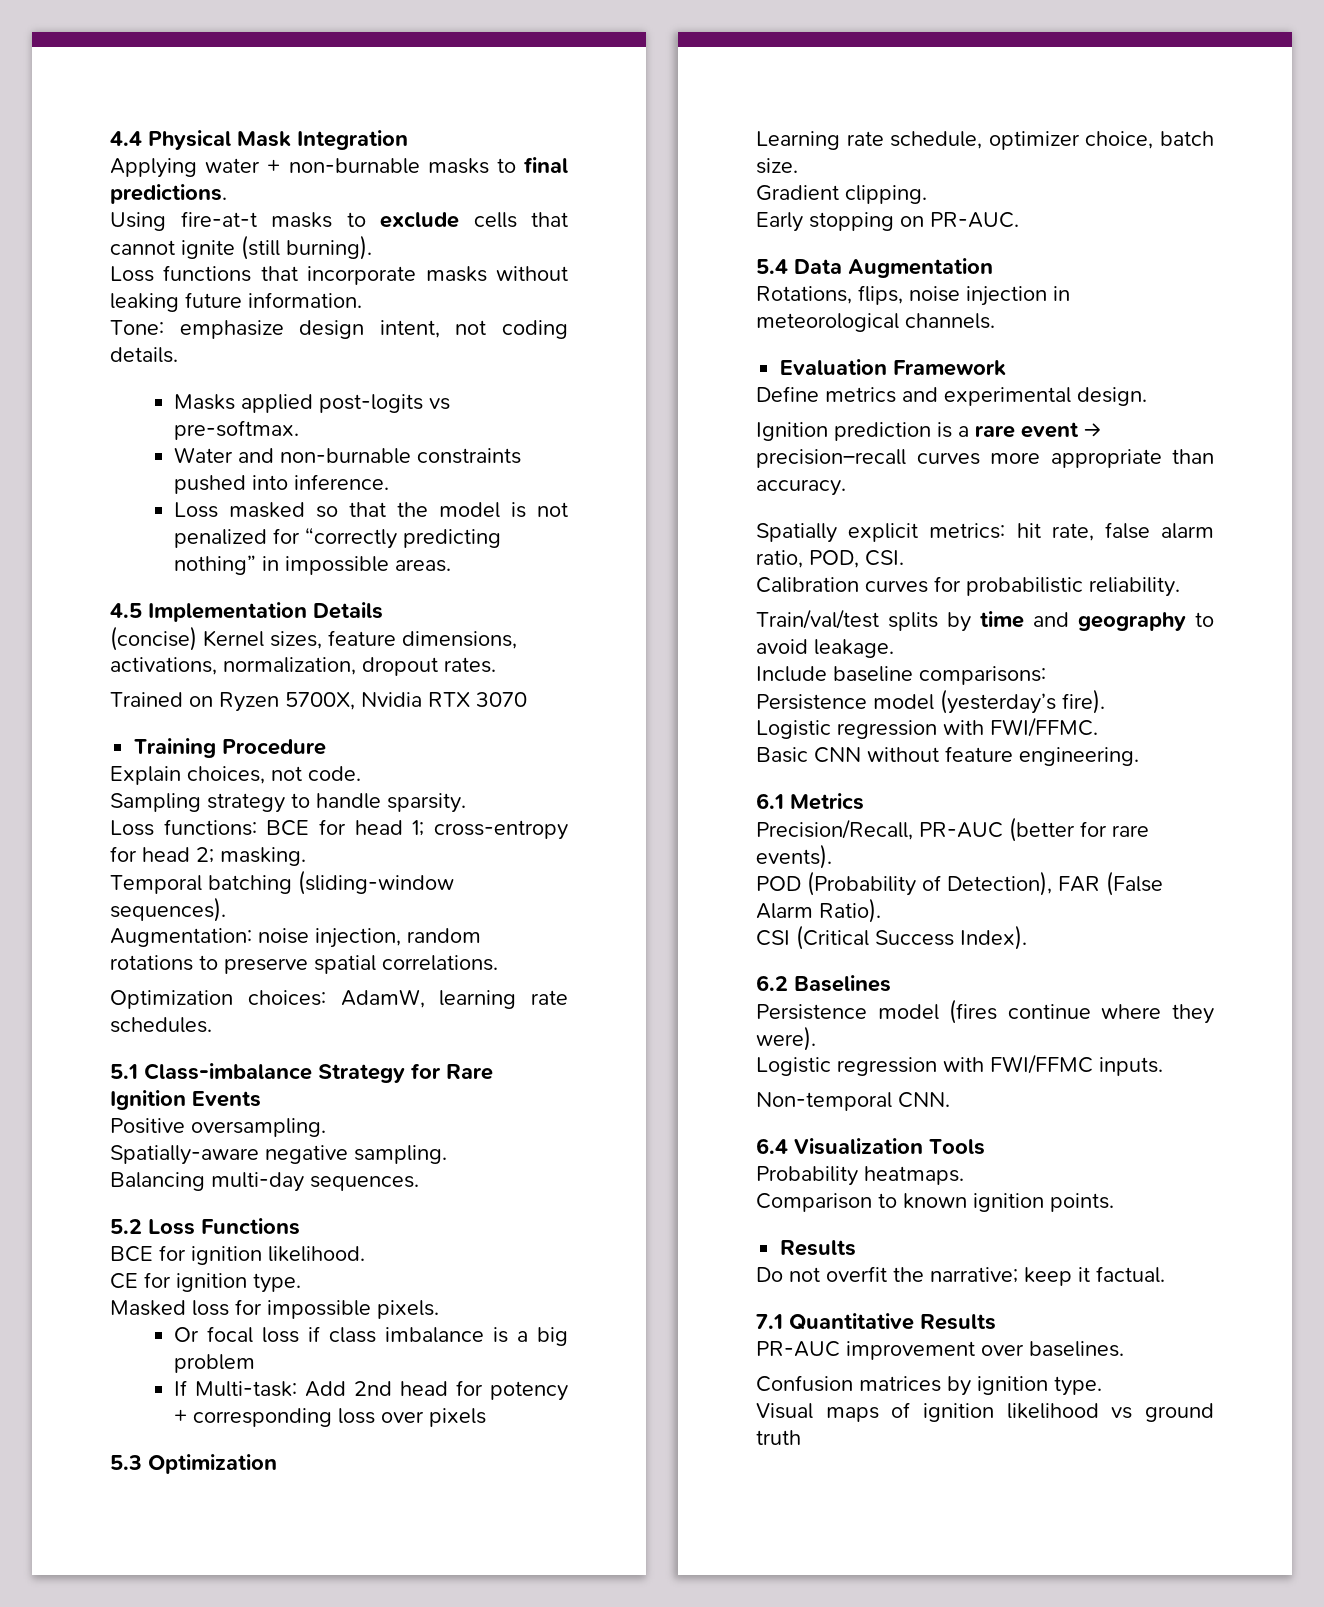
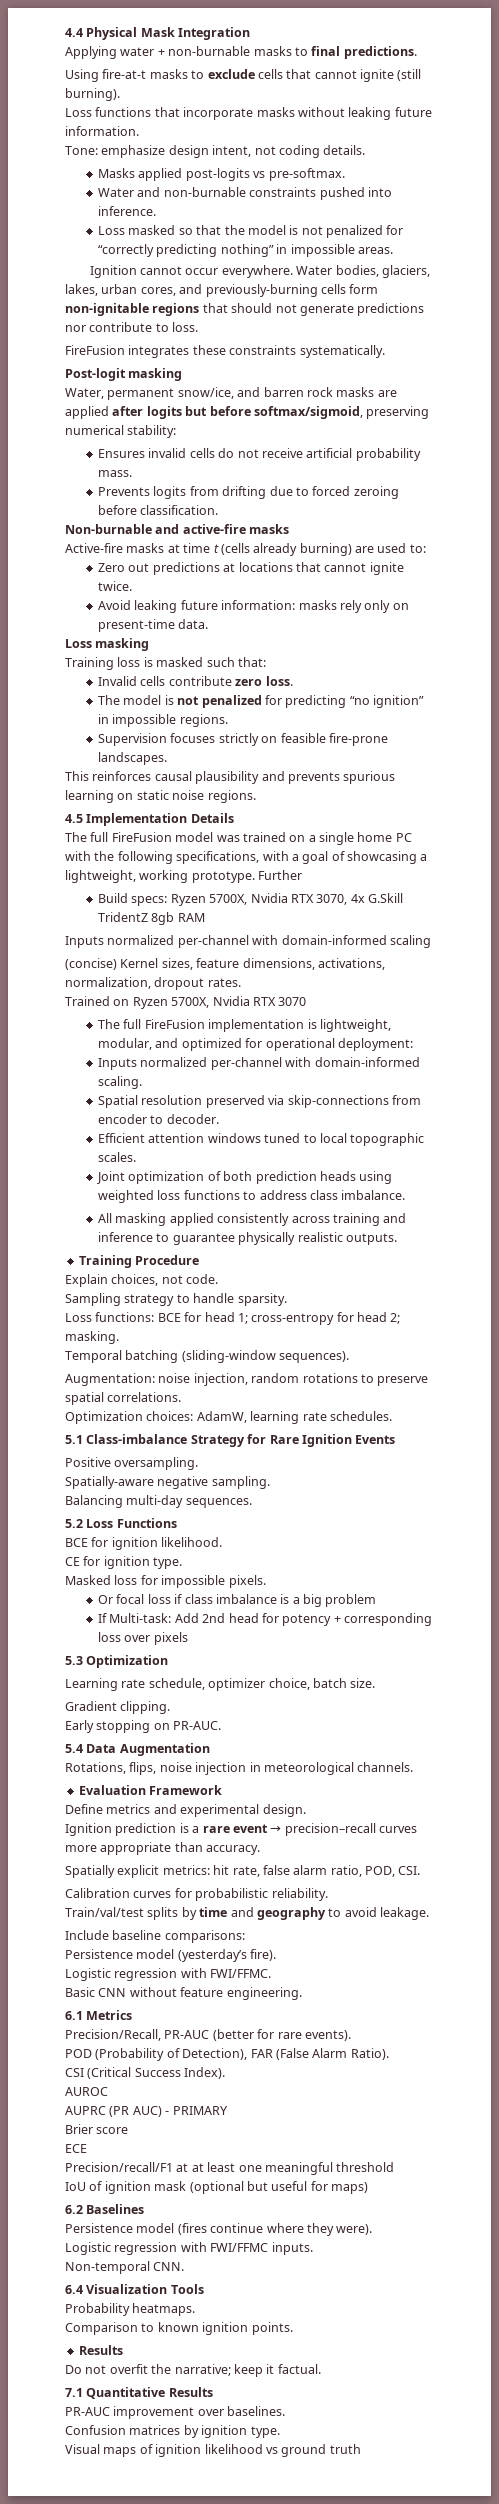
[110,602,383,622] 4.5 Implementation Details -> [89,265,430,278] [65,284,379,297] [65,303,425,316] [65,322,199,332] [65,345,385,358] [65,368,183,381] [65,387,397,400] [65,406,430,419] [65,425,177,438] [98,448,421,461] [98,470,133,477] [98,486,399,499] [98,505,219,515] [65,524,290,534] [65,543,426,556] [98,562,404,575] [98,581,133,591] [98,600,409,613] [98,619,209,632] [65,638,150,651] [65,657,266,670] [98,676,293,686] [98,695,425,708] [98,714,228,727] [98,733,388,746] [98,752,168,765] [65,771,396,784] [65,790,256,803] [65,813,234,826] [65,832,412,845] [65,851,428,864] [65,870,303,883] [98,893,404,906] [98,912,205,925] [65,935,431,948] Ignition cannot occur everywhere. Water bodies, glaciers, lakes, urban cores, and previously-burning cells form non-ignitable regions that should not generate predictions nor contribute to loss. // FireFusion integrates these constraints systematically. // Post-logit masking // Water, permanent snow/ice, and barren rock masks are applied after logits but before softmax/sigmoid, preserving numerical stability: // Ensures invalid cells do not receive artificial probability mass. // Prevents logits from drifting due to forced zeroing before classification. // Non-burnable and active-fire masks // Active-fire masks at time t (cells already burning) are used to: // Zero out predictions at locations that cannot ignite twice. // Avoid leaking future information: masks rely only on present-time data. // Loss masking // Training loss is masked such that: // Invalid cells contribute zero loss. // The model is not penalized for predicting “no ignition” in impossible regions. // Supervision focuses strictly on feasible fire-prone landscapes. // This reinforces causal plausibility and prevents spurious learning on static noise regions. // 4.5 Implementation Details // The full FireFusion model was trained on a single home PC with the following specifications, with a goal of showcasing a lightweight, working prototype. Further // Build specs: Ryzen 5700X, Nvidia RTX 3070, 4x G.Skill TridentZ 8gb RAM // Inputs normalized per-channel with domain-informed scaling
(527, 699) none -> [98,1019,391,1032] [98,1038,413,1051] [98,1057,420,1070] [98,1076,143,1089] [98,1095,421,1108] [98,1114,219,1124] [98,1133,425,1146] [98,1152,137,1162] [97,1171,393,1184] [98,1190,406,1203] [98,1213,407,1226] [98,1232,397,1245] // The full FireFusion implementation is lightweight, modular, and optimized for operational deployment: // Inputs normalized per-channel with domain-informed scaling. // Spatial resolution preserved via skip-connections from encoder to decoder. // Efficient attention windows tuned to local topographic scales. // Joint optimization of both prediction heads using weighted loss functions to address class imbalance. // All masking applied consistently across training and inference to guarantee physically realistic outputs.
(1027, 937) none -> [65,2087,108,2096] [65,2106,228,2117] [65,2124,129,2134] [65,2144,87,2153] [65,2162,395,2175] [65,2181,368,2194] // AUROC // AUPRC (PR AUC) - PRIMARY // Brier score // ECE // Precision/recall/F1 at at least one meaningful threshold // IoU of ignition mask (optional but useful for maps)

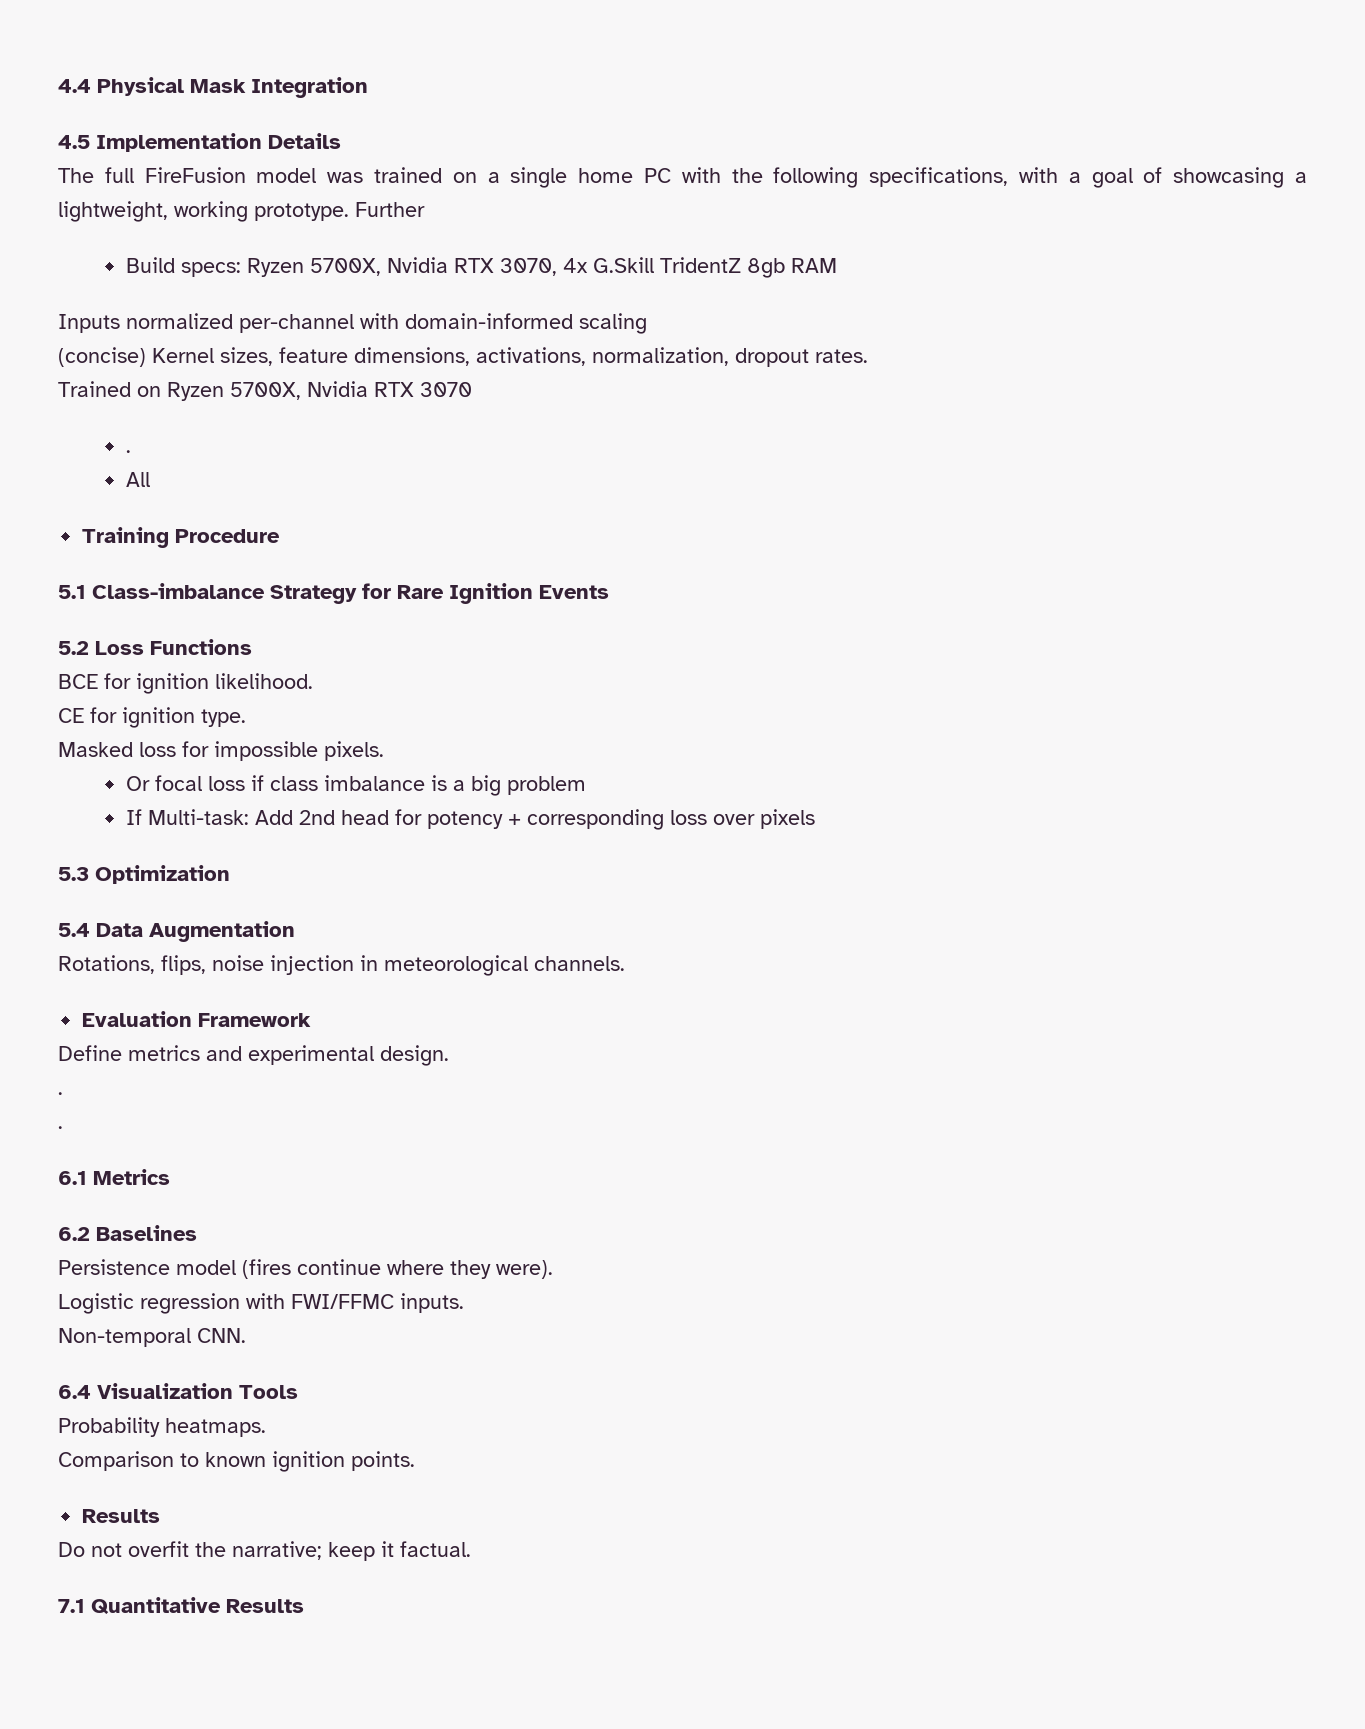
[65,46,417,59] [65,69,422,82] [65,88,120,101] [65,107,432,120] [65,126,139,136] [65,145,366,158] [98,168,345,181] [98,187,392,200] [98,206,157,216] [98,225,404,238] [98,244,393,257] [89,265,430,278] [65,284,379,297] [65,303,425,316] [65,322,199,332] [65,345,385,358] [65,368,183,381] [65,387,397,400] [65,406,430,419] [65,425,177,438] [98,448,421,461] [98,470,133,477] [98,486,399,499] [98,505,219,515] [65,524,290,534] [65,543,426,556] [98,562,404,575] [98,581,133,591] [98,600,409,613] [98,619,209,632] [65,638,150,651] [65,657,266,670] [98,676,293,686] [98,695,425,708] [98,714,228,727] [98,733,388,746] [98,752,168,765] [65,771,396,784] [65,790,256,803] // Applying water + non-burnable masks to final predictions. // Using fire-at-t masks to exclude cells that cannot ignite (still burning). // Loss functions that incorporate masks without leaking future information. // Tone: emphasize design intent, not coding details. // Masks applied post-logits vs pre-softmax. // Water and non-burnable constraints pushed into inference. // Loss masked so that the model is not penalized for “correctly predicting nothing” in impossible areas. // Ignition cannot occur everywhere. Water bodies, glaciers, lakes, urban cores, and previously-burning cells form non-ignitable regions that should not generate predictions nor contribute to loss. // FireFusion integrates these constraints systematically. // Post-logit masking // Water, permanent snow/ice, and barren rock masks are applied after logits but before softmax/sigmoid, preserving numerical stability: // Ensures invalid cells do not receive artificial probability mass. // Prevents logits from drifting due to forced zeroing before classification. // Non-burnable and active-fire masks // Active-fire masks at time t (cells already burning) are used to: // Zero out predictions at locations that cannot ignite twice. // Avoid leaking future information: masks rely only on present-time data. // Loss masking // Training loss is masked such that: // Invalid cells contribute zero loss. // The model is not penalized for predicting “no ignition” in impossible regions. // Supervision focuses strictly on feasible fire-prone landscapes. // This reinforces causal plausibility and prevents spurious learning on static noise regions. -> (368, 87) none
[98,1019,391,1032] [98,1038,413,1051] [98,1057,420,1070] [98,1076,143,1089] [98,1095,421,1108] [98,1114,219,1124] [98,1133,425,1146] [98,1152,137,1162] [97,1171,393,1184] [98,1190,406,1203] [98,1213,407,1226] [98,1232,397,1245] [78,1255,200,1268] [65,1274,219,1287] [65,1293,287,1306] [65,1312,401,1325] [65,1331,119,1344] [65,1350,350,1363] [65,1373,429,1386] [65,1392,182,1405] [65,1411,392,1424] The full FireFusion implementation is lightweight, modular, and optimized for operational deployment: // Inputs normalized per-channel with domain-informed scaling. // Spatial resolution preserved via skip-connections from encoder to decoder. // Efficient attention windows tuned to local topographic scales. // Joint optimization of both prediction heads using weighted loss functions to address class imbalance. // All masking applied consistently across training and inference to guarantee physically realistic outputs. // Training Procedure // Explain choices, not code. // Sampling strategy to handle sparsity. // Loss functions: BCE for head 1; cross-entropy for head 2; masking. // Temporal batching (sliding-window sequences). // Augmentation: noise injection, random rotations to preserve spatial correlations. // Optimization choices: AdamW, learning rate schedules. -> [125,450,131,453] [125,472,150,487] [82,527,281,548] . // All // Training Procedure
[65,1457,199,1470] [65,1476,270,1489] [65,1495,252,1508] // Positive oversampling. // Spatially-aware negative sampling. // Balancing multi-day sequences. -> (609, 592) none
[65,1678,376,1691] [65,1701,171,1714] [65,1720,222,1733] // Learning rate schedule, optimizer choice, batch size. // Gradient clipping. // Early stopping on PR-AUC. -> (230, 874) none
[65,1823,417,1836] [65,1842,261,1855] [65,1865,421,1878] [65,1888,328,1901] [65,1907,429,1920] [65,1930,245,1943] [65,1949,277,1962] [65,1968,272,1981] [65,1987,302,2000] [65,2010,133,2020] [65,2029,351,2041] [65,2048,389,2061] [65,2067,226,2079] [65,2087,108,2096] [65,2106,228,2117] [65,2124,129,2134] [65,2144,87,2153] [65,2162,395,2175] [65,2181,368,2194] Ignition prediction is a rare event → precision–recall curves more appropriate than accuracy. // Spatially explicit metrics: hit rate, false alarm ratio, POD, CSI. // Calibration curves for probabilistic reliability. // Train/val/test splits by time and geography to avoid leakage. // Include baseline comparisons: // Persistence model (yesterday’s fire). // Logistic regression with FWI/FFMC. // Basic CNN without feature engineering. // 6.1 Metrics // Precision/Recall, PR-AUC (better for rare events). // POD (Probability of Detection), FAR (False Alarm Ratio). // CSI (Critical Success Index). // AUROC // AUPRC (PR AUC) - PRIMARY // Brier score // ECE // Precision/recall/F1 at at least one meaningful threshold // IoU of ignition mask (optional but useful for maps) -> [58,1092,63,1095] [58,1126,63,1129] [58,1169,170,1185] . // . // 6.1 Metrics
[65,2406,286,2419] [65,2425,280,2438] [65,2444,361,2457] // PR-AUC improvement over baselines. // Confusion matrices by ignition type. // Visual maps of ignition likelihood vs ground truth -> (304, 1606) none

